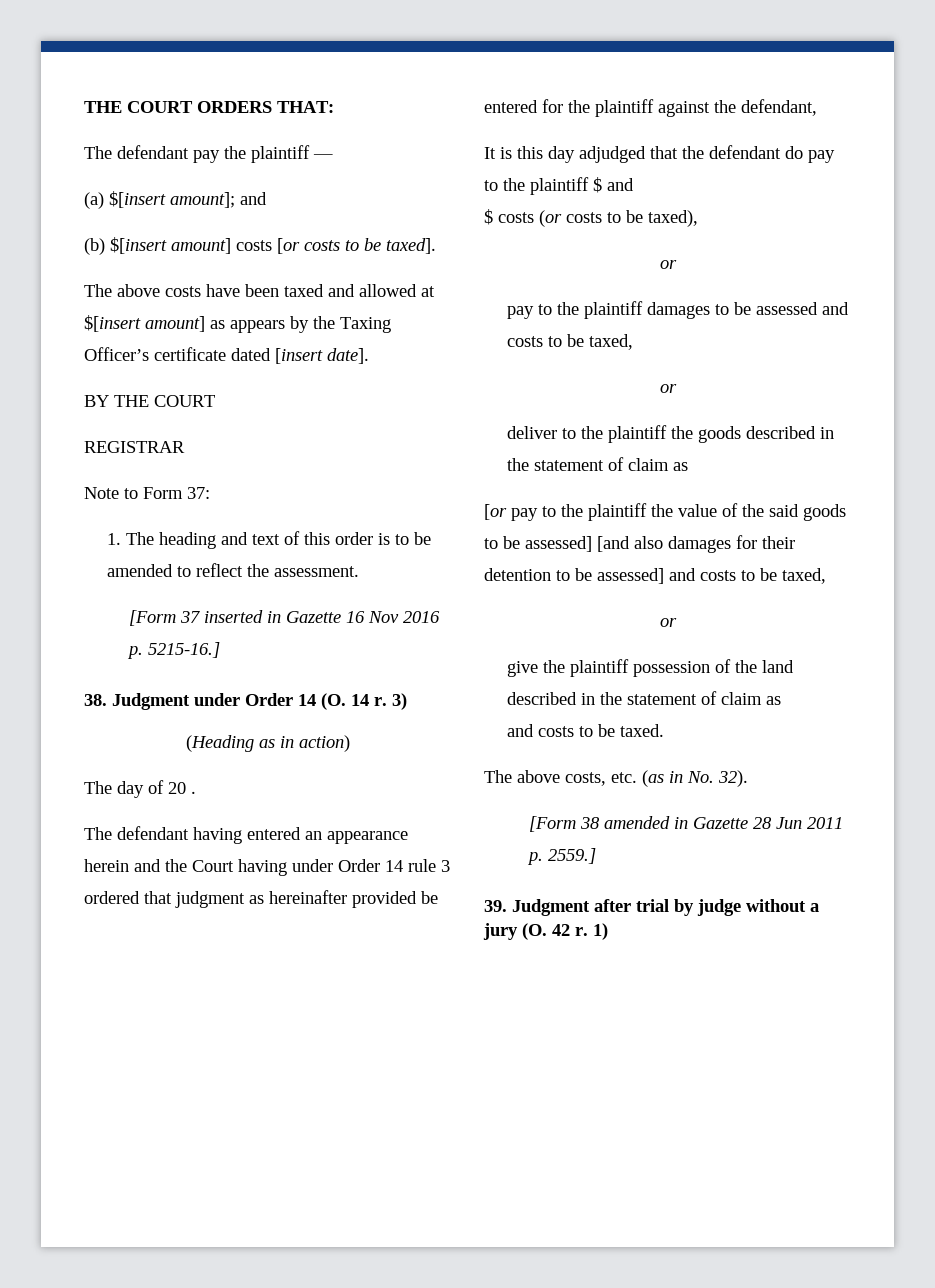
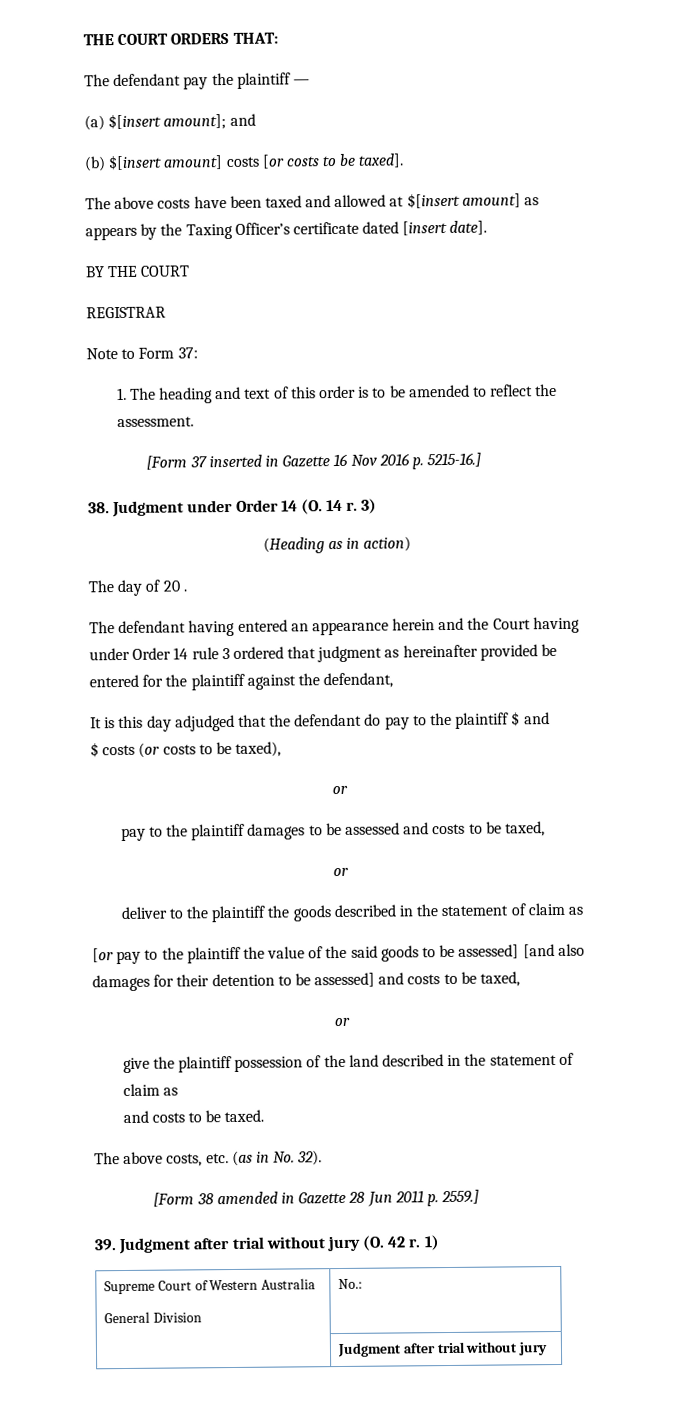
[674,899,819,916] by judge without a -> [265,1236,326,1249] without
(608, 931) none -> [104,1278,317,1295] [104,1311,202,1324] [338,1278,364,1290] [337,1341,549,1358] // Supreme Court of Western Australia // General Division | No.: // | Judgment after trial without jury

